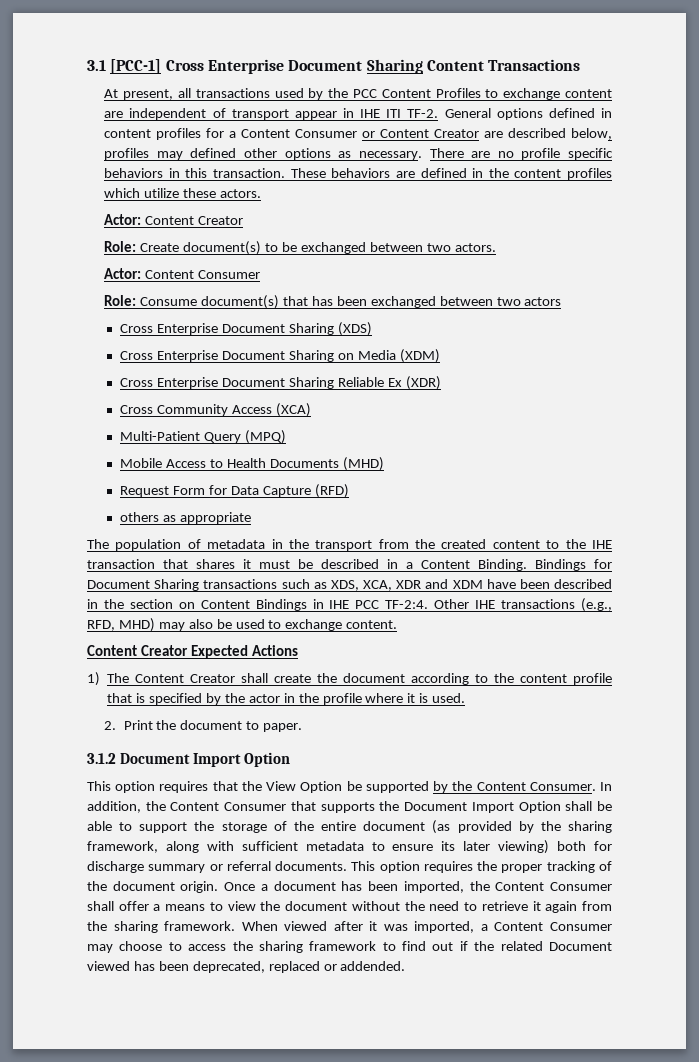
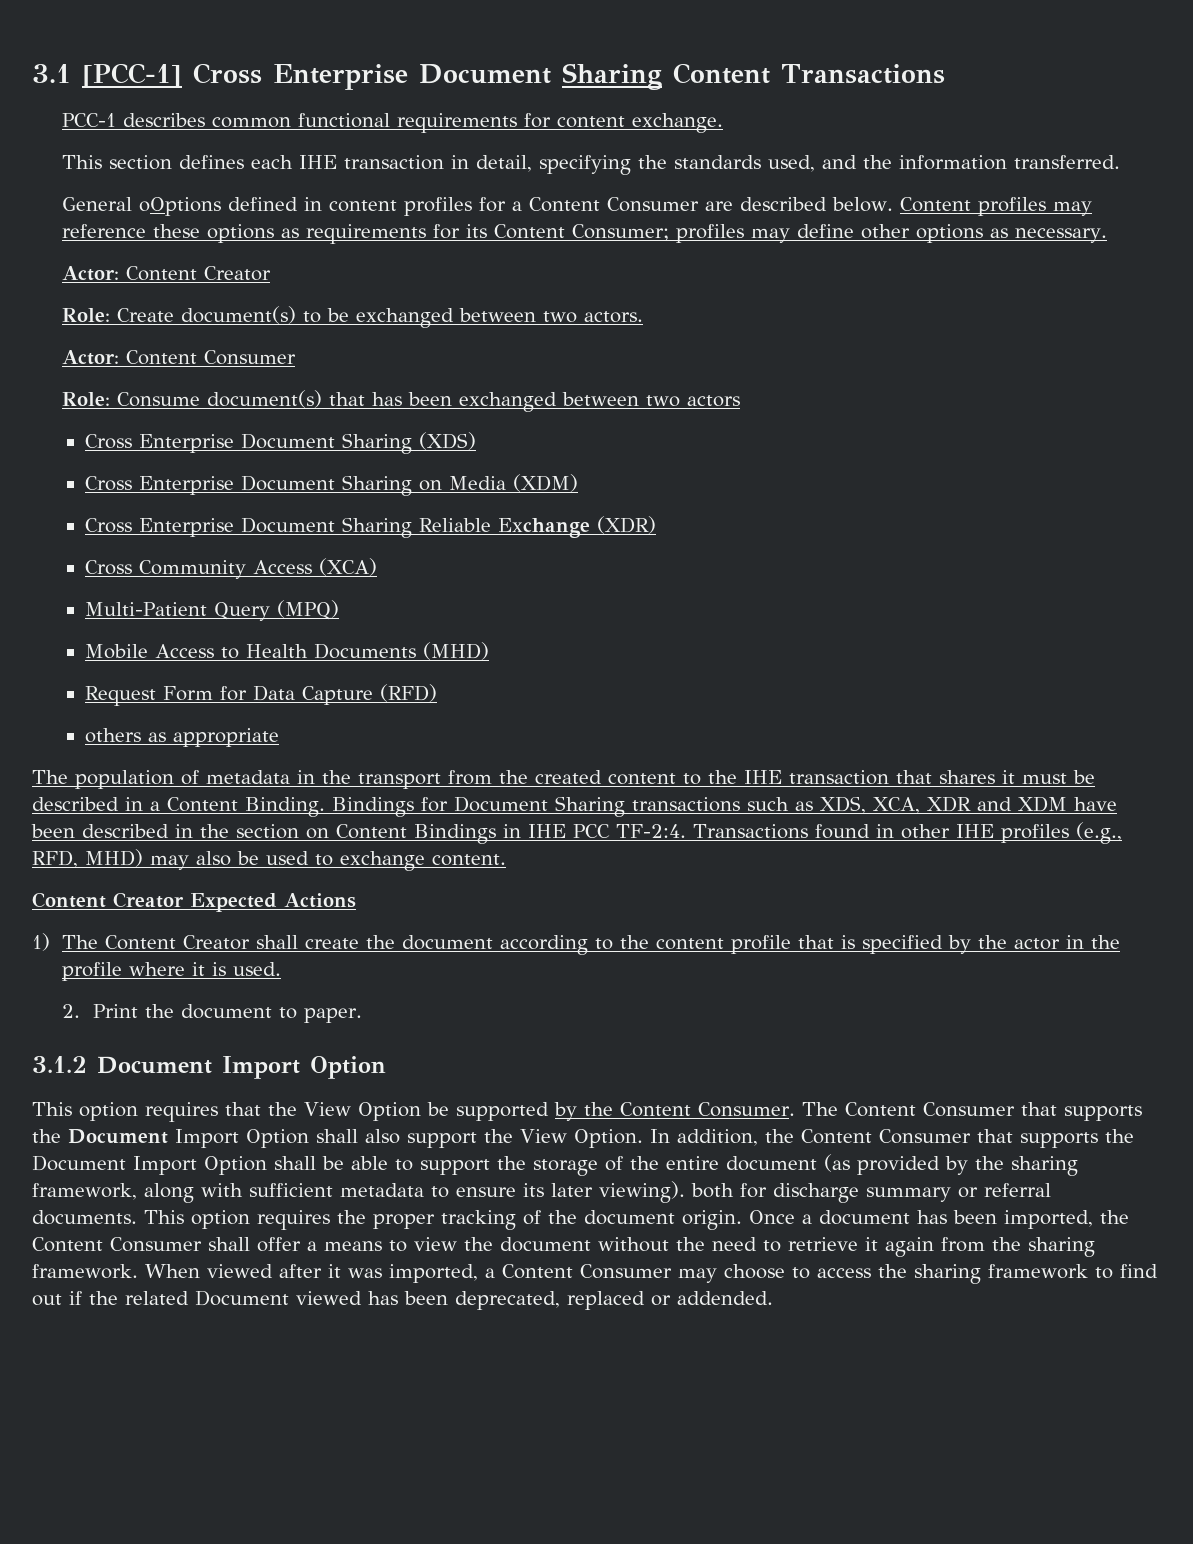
[104,88,612,100] [104,108,543,120] At present, all transactions used by the PCC Content Profiles to exchange content are independent of transport appear in IHE ITI TF-2. General options -> [62,113,724,133] [62,155,1121,175] [62,197,222,216] PCC-1 describes common functional requirements for content exchange. // This section defines each IHE transaction in detail, specifying the standards used, and the information transferred. // General oOptions
[362,128,612,140] [104,148,613,160] [104,168,612,180] [104,188,261,198] or Content Creator are described below, profiles may defined other options as necessary. There are no profile specific behaviors in this transaction. These behaviors are defined in the content profiles which utilize these actors. -> [705,197,1093,216] [62,224,1108,244] are described below. Content profiles may reference these options as requirements for its Content Consumer; profiles may define other options as necessary.
[387,378,402,387] Ex -> [498,518,591,538] Exchange
[434,599,576,609] Other IHE transactions -> [693,824,1069,843] Transactions found in other IHE profiles
(596, 786) none -> [801,1102,1142,1121] [32,1129,643,1148] The Content Consumer that supports the Document Import Option shall also support the View Option.
[498,840,550,854] viewing) -> [599,1181,685,1203] viewing).

